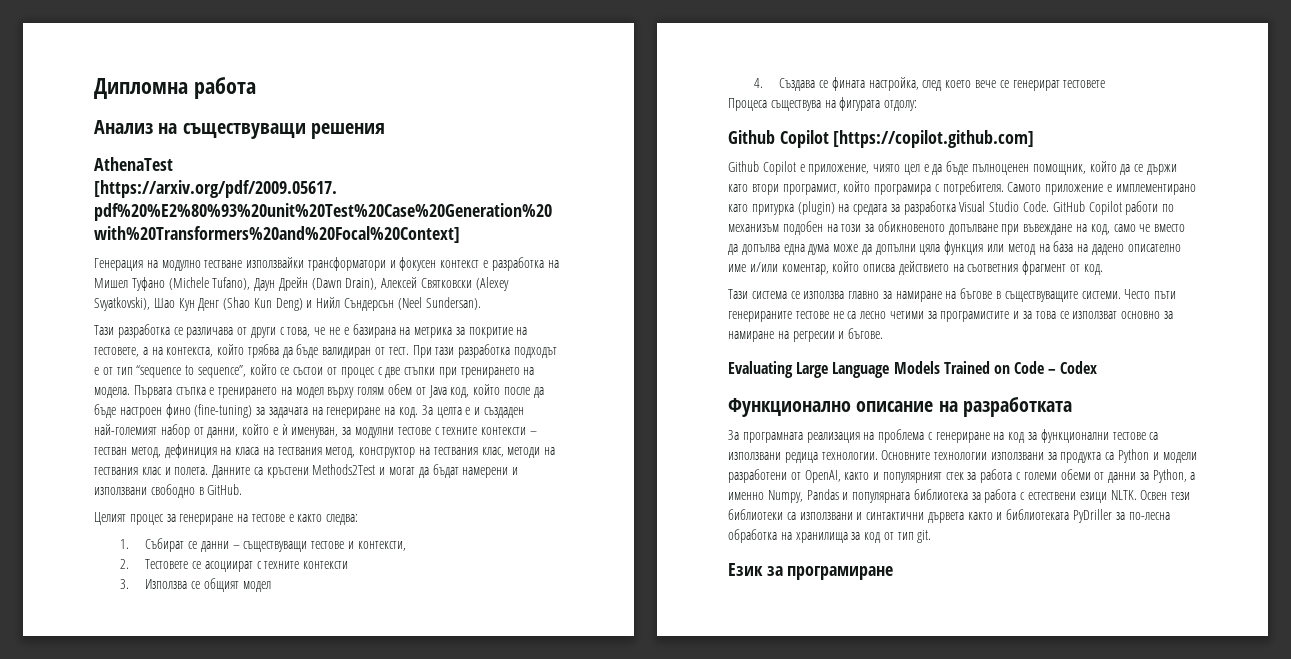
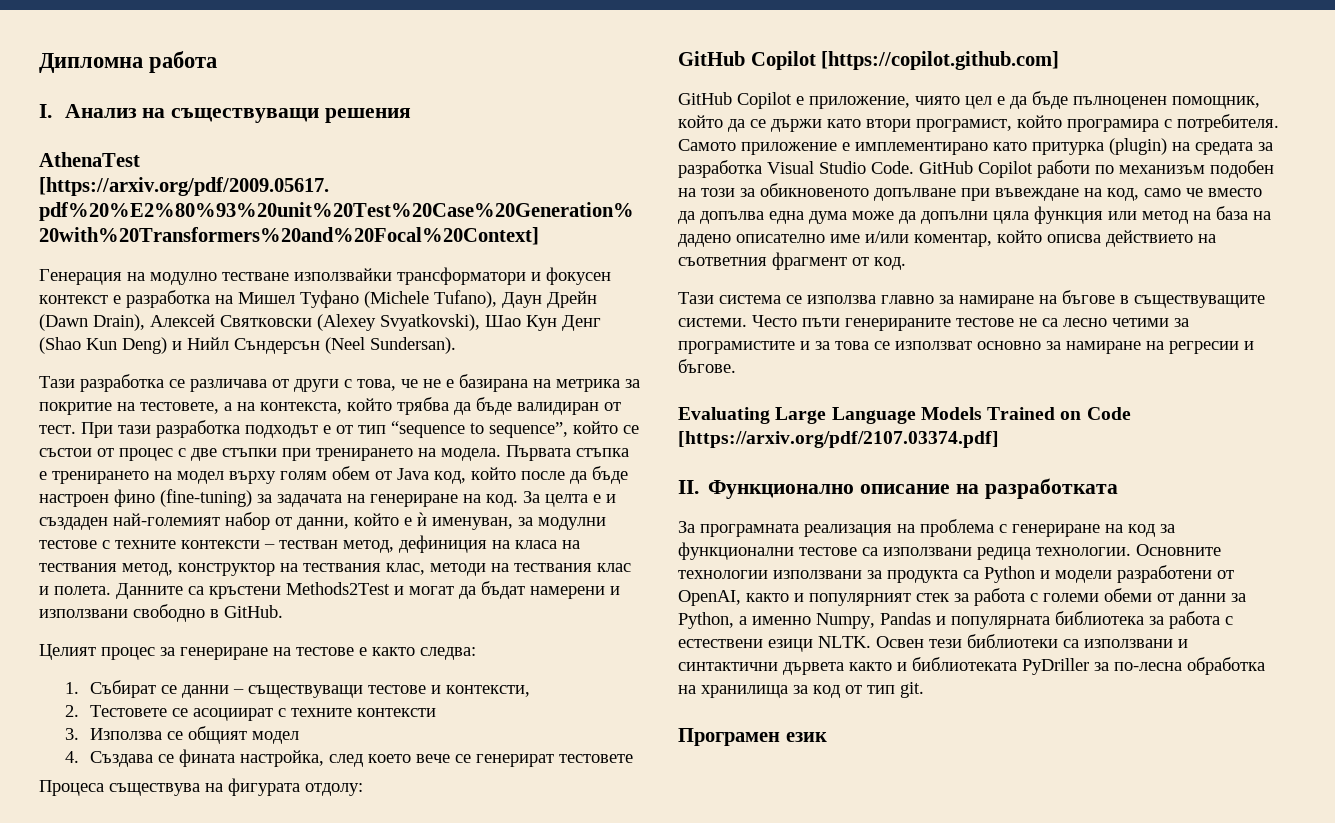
(256, 88) none -> [39,104,52,118] I.
[728,130,775,144] Github -> [678,51,745,66] GitHub
[728,161,759,172] Github -> [678,92,732,105] GitHub
[1048,361,1098,374] – Codex // -> [678,431,999,448] [678,480,699,494] [https://arxiv.org/pdf/2107.03374.pdf] // II.
[728,563,894,580] Език за програмиране -> [678,728,827,746] Програмен език

